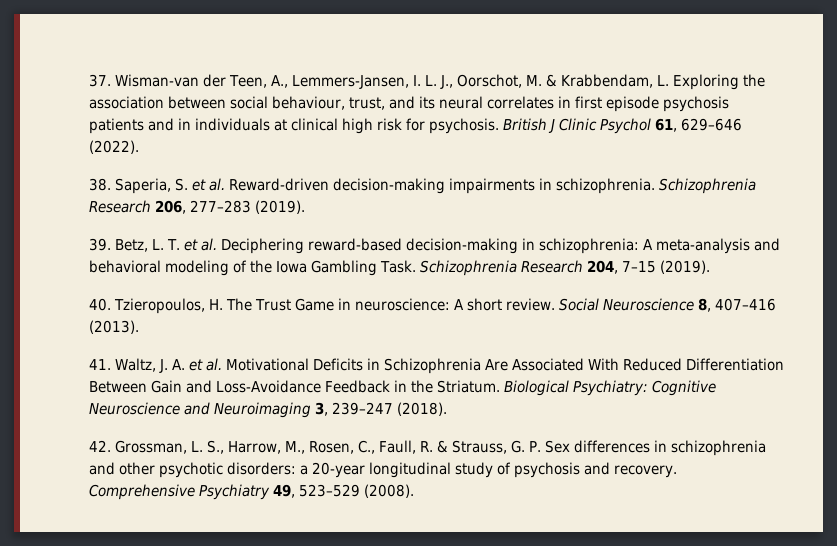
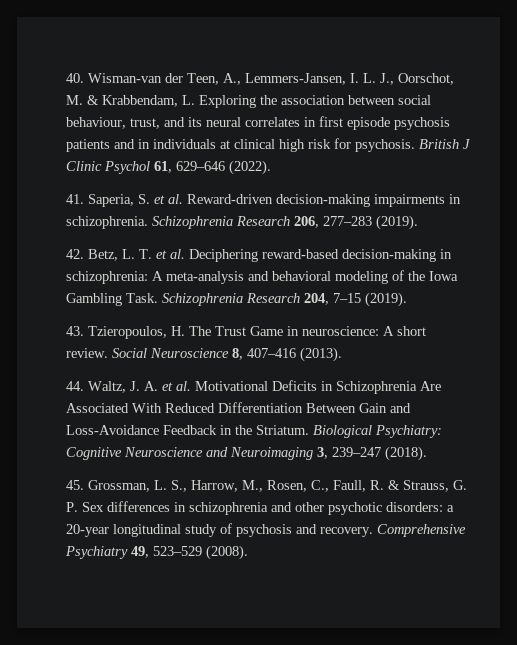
[89,74,112,87] 37. -> [65,73,84,83] 40.
[89,178,112,191] 38. -> [65,194,84,204] 41.
[89,238,112,251] 39. -> [65,249,84,259] 42.
[89,298,112,311] 40. -> [65,326,84,336] 43.
[89,359,112,370] 41. -> [65,381,84,391] 44.
[89,440,112,452] 42. -> [65,480,84,490] 45.

